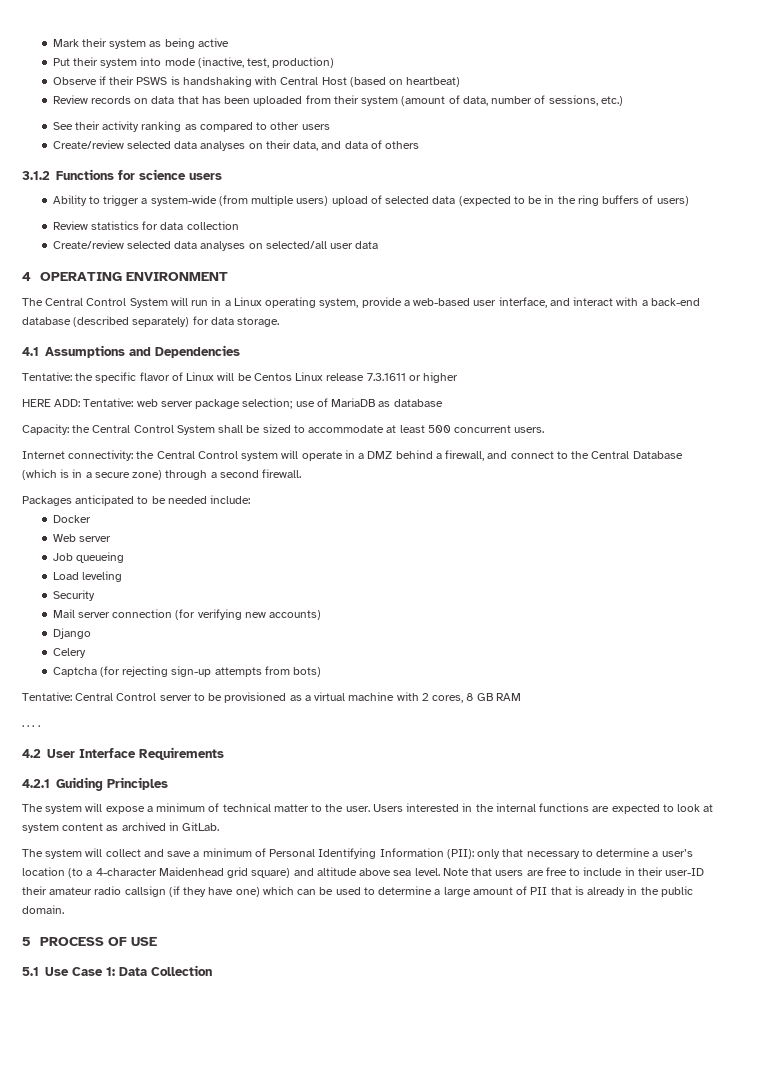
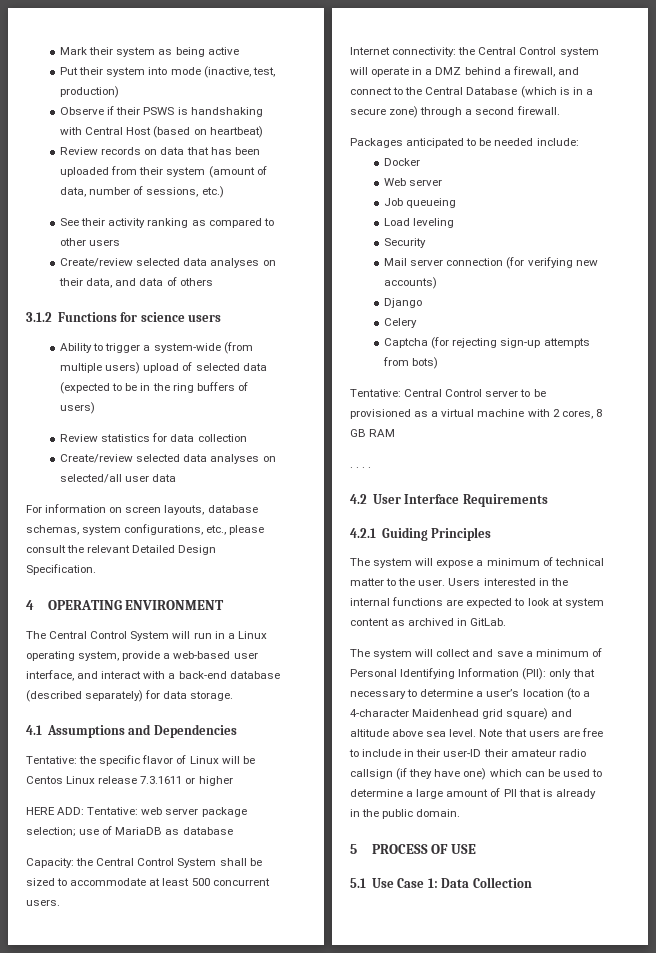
(379, 245) none -> [26,504,258,515] [26,524,265,535] [26,545,217,555] [26,564,96,575] // For information on screen layouts, database schemas, system configurations, etc., please consult the relevant Detailed Design Specification.

